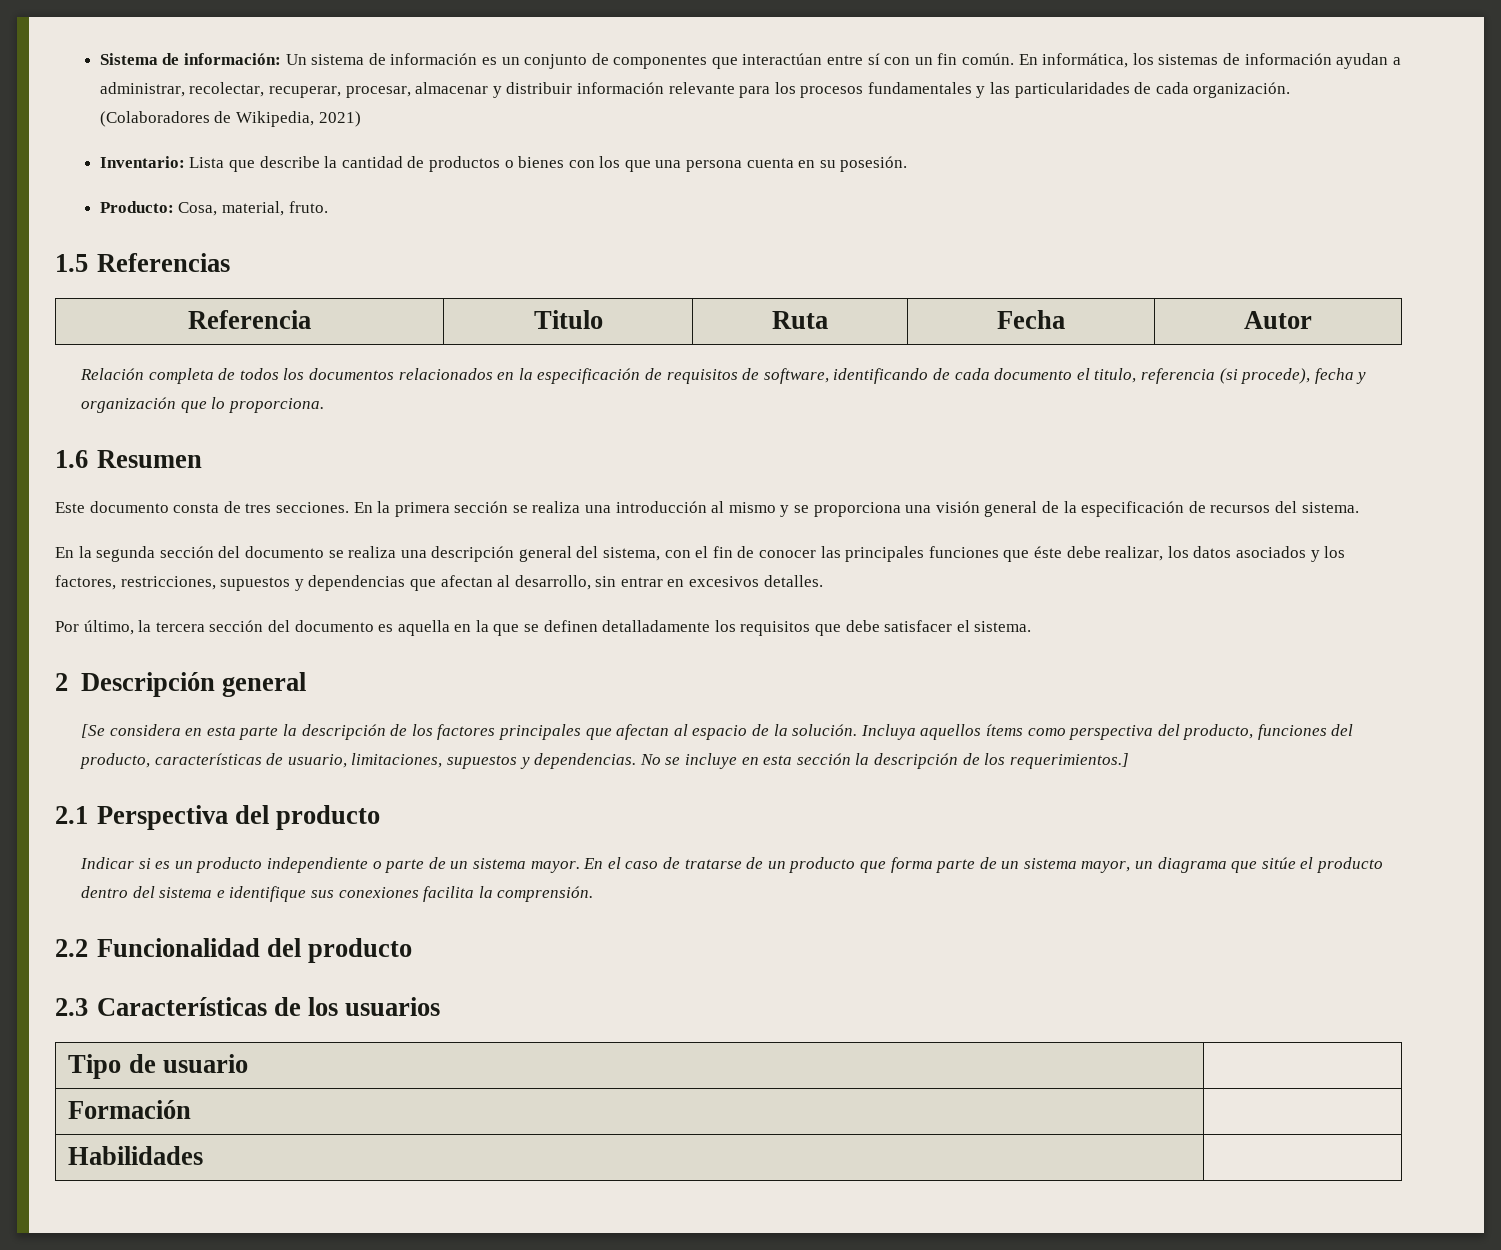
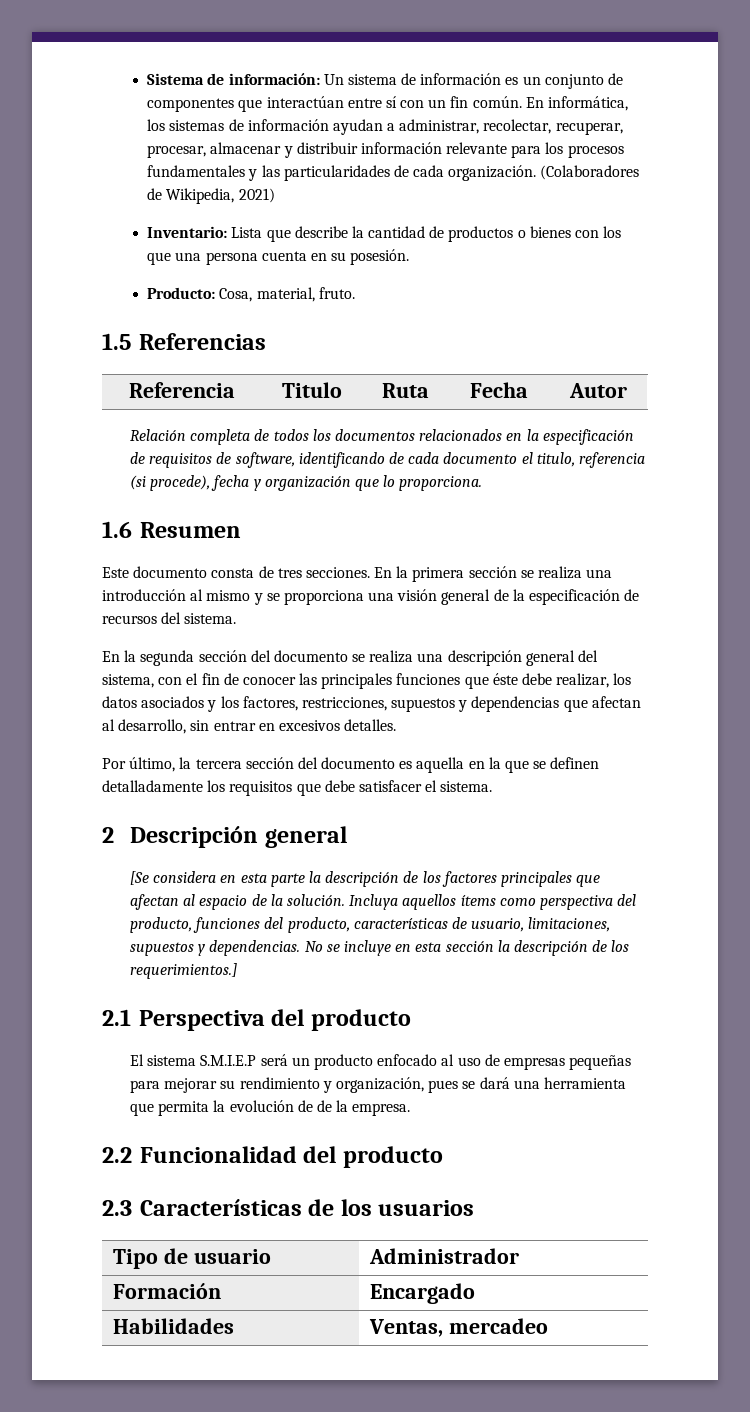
[80,857,1384,873] [81,886,594,902] Indicar si es un producto independiente o parte de un sistema mayor. En el caso de tratarse de un producto que forma parte de un sistema mayor, un diagrama que sitúe el producto dentro del sistema e identifique sus conexiones facilita la comprensión. -> [130,1054,632,1070] [130,1077,626,1093] [130,1100,411,1116] El sistema S.M.I.E.P será un producto enfocado al uso de empresas pequeñas para mejorar su rendimiento y organización, pues se dará una herramienta que permita la evolución de de la empresa.
(248, 1063) none -> [368,1248,519,1264] Administrador
(192, 1109) none -> [369,1283,475,1304] Encargado
(204, 1155) none -> [368,1318,548,1337] Ventas, mercadeo

